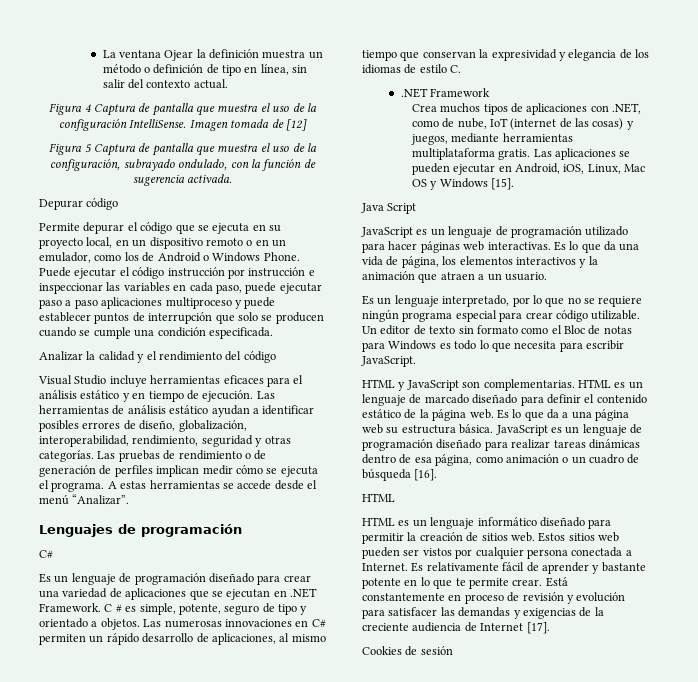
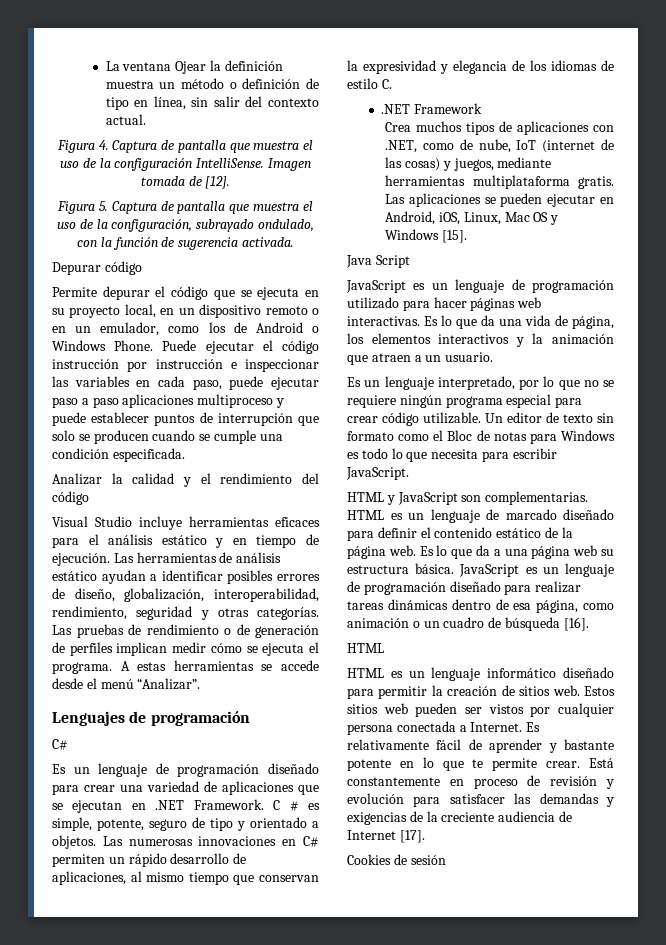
[84,104,91,112] 4 -> [98,140,109,150] 4.
[285,119,307,131] [49,143,92,155] [12] // Figura 5 -> [205,176,231,189] [57,201,109,214] [12]. // Figura 5.

